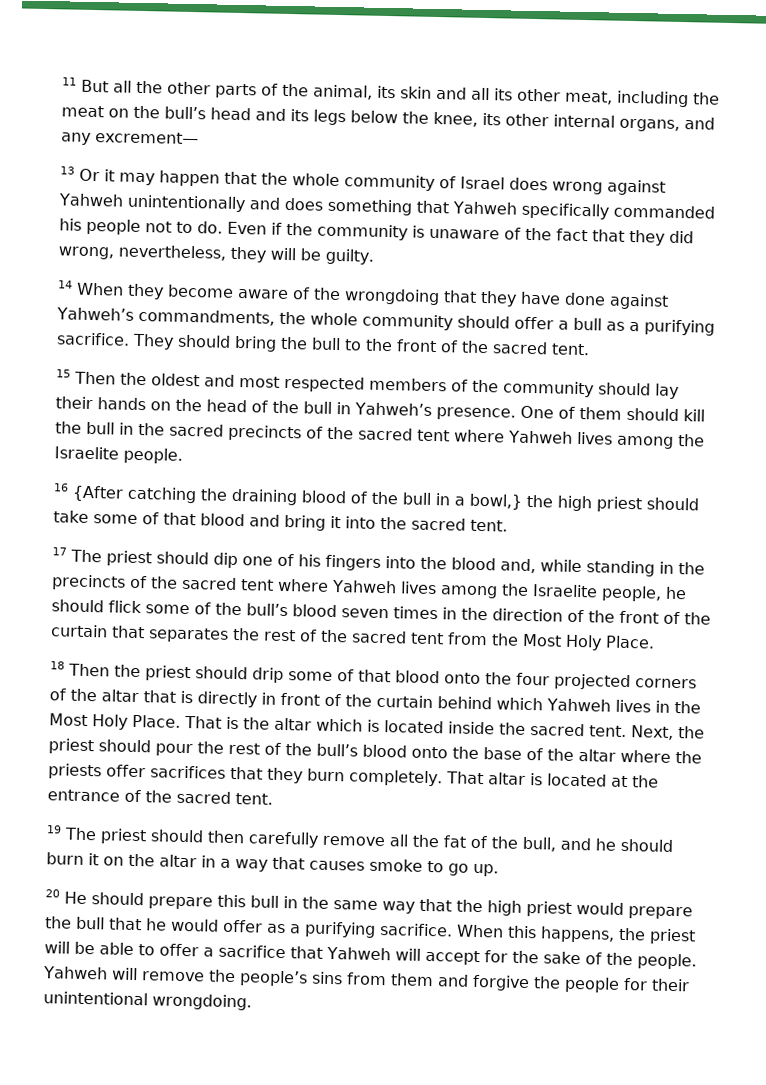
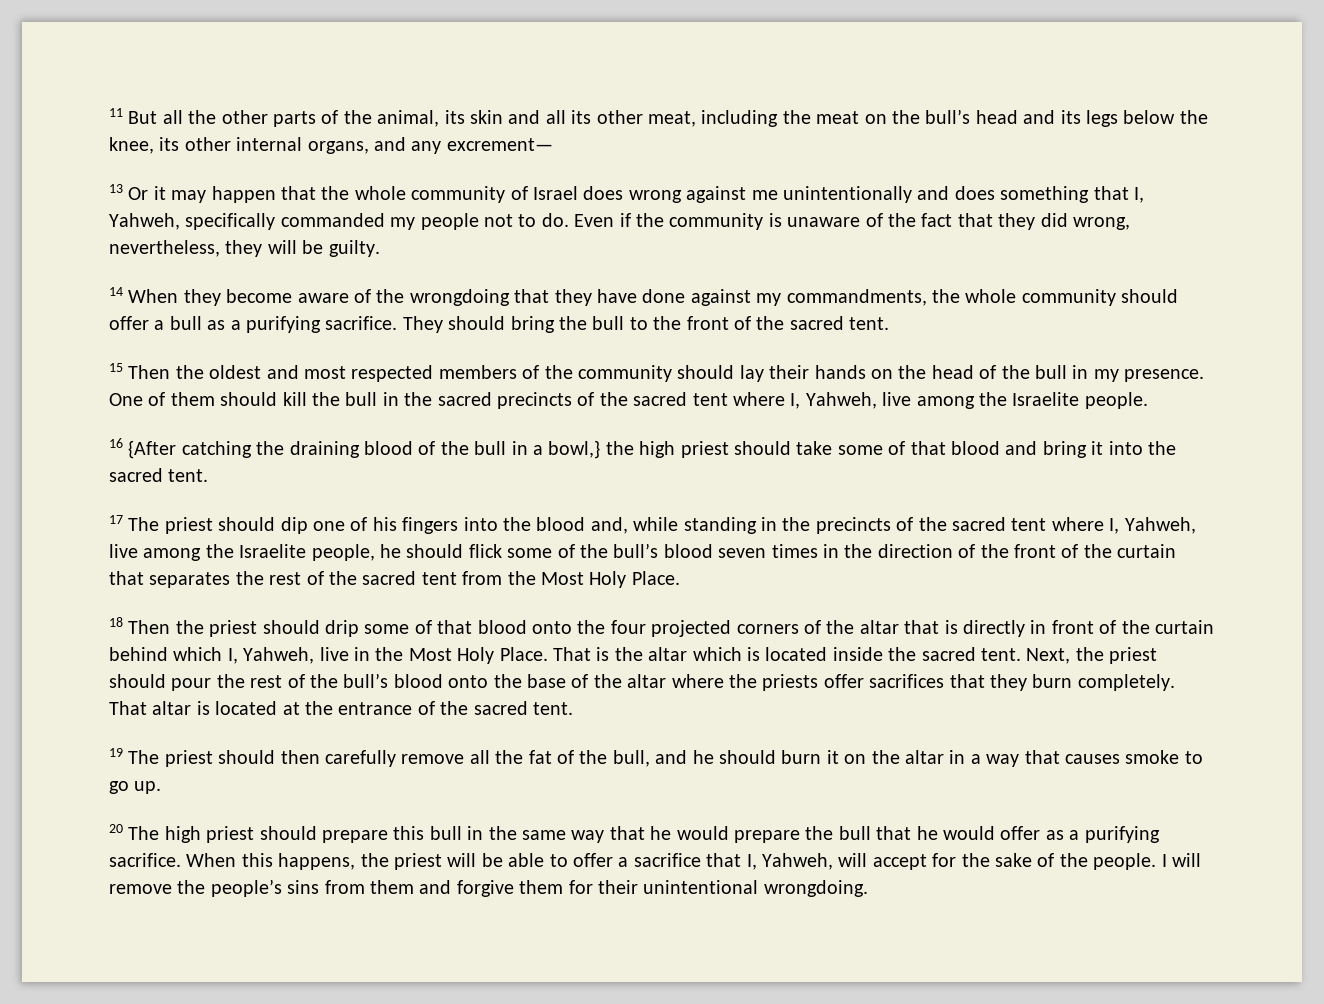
[58,193,124,207] Yahweh -> [751,190,778,200] me
[451,201,517,215] Yahweh -> [1133,187,1144,203] [109,213,180,230] I, Yahweh,
[59,218,82,231] his -> [390,217,416,230] my
[56,307,134,321] Yahweh’s -> [756,293,782,306] my
[354,402,432,416] Yahweh’s -> [1093,369,1119,382] my
[508,430,613,445] Yahweh lives -> [790,392,912,409] I, Yahweh, live
[331,579,437,595] Yahweh lives -> [1109,517,1196,534] [109,544,138,558] I, Yahweh, live
[546,698,651,713] Yahweh lives -> [227,647,349,664] I, Yahweh, live
[64,891,87,905] He -> [128,826,255,843] The high priest
[456,899,572,917] the high priest -> [650,826,672,840] he
[326,946,391,961] Yahweh -> [746,853,833,870] I, Yahweh,
[43,966,108,980] Yahweh -> [1161,854,1167,867] I
[532,976,620,993] the people -> [519,880,564,894] them

